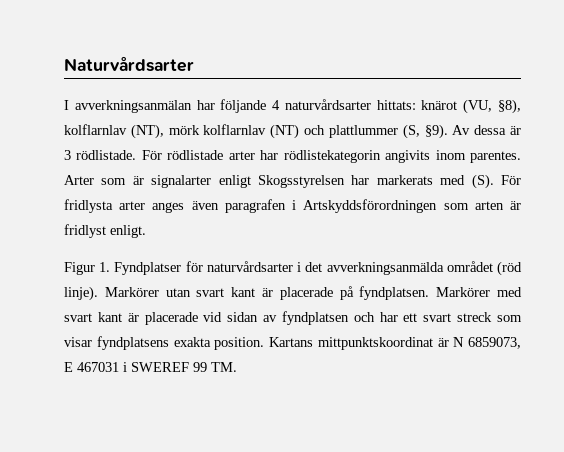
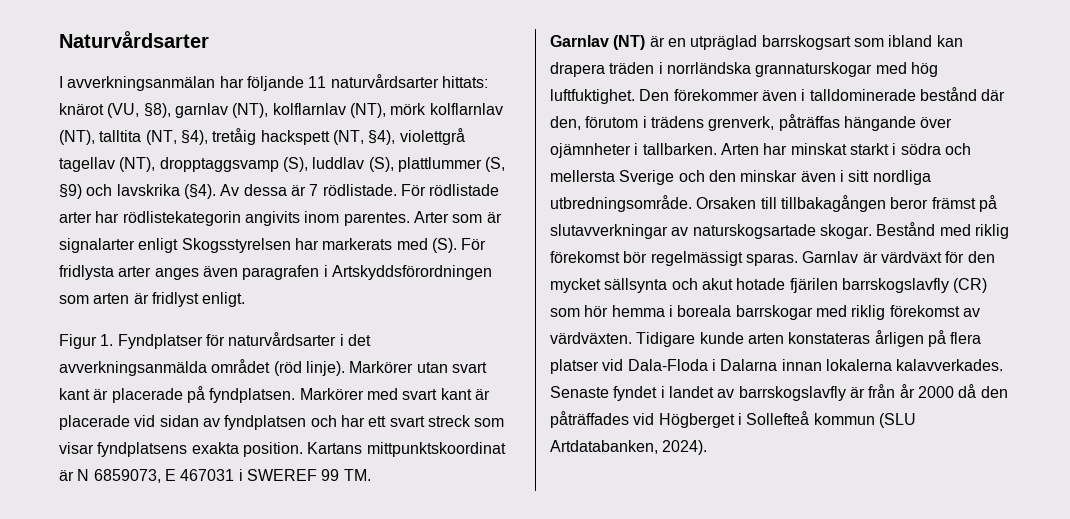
[272,100,281,110] 4 -> [308,76,327,88] 11
(521, 106) none -> [174,103,269,118] garnlav (NT),
[270,124,448,139] (NT) och plattlummer (S, §9). -> [59,128,465,145] [59,157,506,172] [59,184,216,199] (NT), talltita (NT, §4), tretåig hackspett (NT, §4), violettgrå tagellav (NT), dropptaggsvamp (S), luddlav (S), plattlummer (S, §9) och lavskrika (§4).
[64,150,71,160] 3 -> [309,184,319,196] 7
(237, 367) none -> [550,35,963,50] [550,62,938,77] [550,87,1006,104] [550,114,953,131] [550,143,971,158] [550,170,931,185] [550,195,997,212] [550,222,1009,239] [550,251,995,266] [550,278,988,293] [550,305,980,320] [550,330,982,347] [550,359,1004,374] [550,384,1008,401] [550,411,916,428] [550,440,708,455] // Garnlav (NT) är en utpräglad barrskogsart som ibland kan drapera träden i norrländska grannaturskogar med hög luftfuktighet. Den förekommer även i talldominerade bestånd där den, förutom i trädens grenverk, påträffas hängande över ojämnheter i tallbarken. Arten har minskat starkt i södra och mellersta Sverige och den minskar även i sitt nordliga utbredningsområde. Orsaken till tillbakagången beror främst på slutavverkningar av naturskogsartade skogar. Bestånd med riklig förekomst bör regelmässigt sparas. Garnlav är värdväxt för den mycket sällsynta och akut hotade fjärilen barrskogslavfly (CR) som hör hemma i boreala barrskogar med riklig förekomst av värdväxten. Tidigare kunde arten konstateras årligen på flera platser vid Dala-Floda i Dalarna innan lokalerna kalavverkades. Senaste fyndet i landet av barrskogslavfly är från år 2000 då den påträffades vid Högberget i Sollefteå kommun (SLU Artdatabanken, 2024).

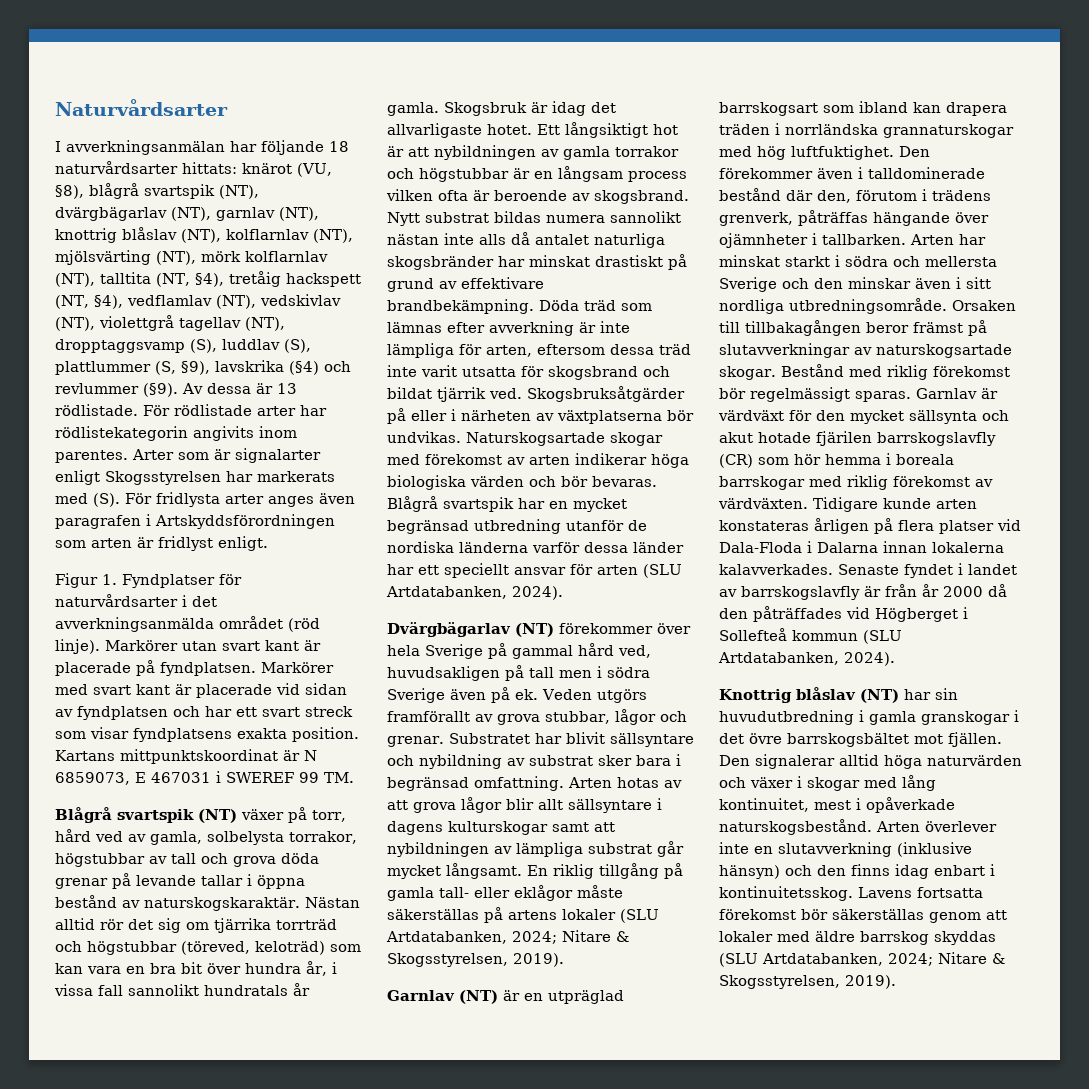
[308,76,327,88] 11 -> [329,141,349,152] 18
[174,103,346,118] garnlav (NT), kolflarnlav -> [89,183,259,199] [55,207,319,221] [55,227,353,243] [55,250,151,265] blågrå svartspik (NT), dvärgbägarlav (NT), garnlav (NT), knottrig blåslav (NT), kolflarnlav (NT), mjölsvärting
(396, 137) none -> [126,294,341,309] [55,317,95,331] vedflamlav (NT), vedskivlav (NT),
[59,184,216,199] §9) och lavskrika (§4). -> [181,360,351,375] [55,383,178,397] §9), lavskrika (§4) och revlummer (§9).
[309,184,319,196] 7 -> [277,383,297,394] 13
(371, 475) none -> [55,807,346,823] [55,829,357,845] [55,853,319,867] [55,873,305,889] [55,895,360,911] [55,918,337,933] [55,941,361,955] [55,961,337,976] [54,983,310,996] [387,101,616,116] [387,122,678,138] [387,145,679,160] [387,166,687,182] [386,189,689,204] [387,211,681,226] [387,232,665,248] [387,254,687,270] [387,277,544,292] [387,299,652,314] [387,321,630,336] [387,343,691,358] [387,365,670,380] [387,386,685,402] [387,408,694,424] [387,431,663,446] [387,453,689,468] [387,475,657,490] [387,496,627,512] [387,519,647,534] [387,541,684,553] [387,563,682,578] [386,586,563,600] [387,622,691,637] [387,643,651,659] [387,665,650,681] [387,687,647,703] [387,709,687,725] [387,732,694,747] [387,754,681,769] [387,776,682,791] [387,797,662,813] [387,821,615,835] [387,841,684,857] [387,863,683,879] [387,885,623,901] [387,907,659,923] [386,930,629,944] [387,953,564,967] // Blågrå svartspik (NT) växer på torr, hård ved av gamla, solbelysta torrakor, högstubbar av tall och grova döda grenar på levande tallar i öppna bestånd av naturskogskaraktär. Nästan alltid rör det sig om tjärrika torrträd och högstubbar (töreved, keloträd) som kan vara en bra bit över hundra år, i vissa fall sannolikt hundratals år gamla. Skogsbruk är idag det allvarligaste hotet. Ett långsiktigt hot är att nybildningen av gamla torrakor och högstubbar är en långsam process vilken ofta är beroende av skogsbrand. Nytt substrat bildas numera sannolikt nästan inte alls då antalet naturliga skogsbränder har minskat drastiskt på grund av effektivare brandbekämpning. Döda träd som lämnas efter avverkning är inte lämpliga för arten, eftersom dessa träd inte varit utsatta för skogsbrand och bildat tjärrik ved. Skogsbruksåtgärder på eller i närheten av växtplatserna bör undvikas. Naturskogsartade skogar med förekomst av arten indikerar höga biologiska värden och bör bevaras. Blågrå svartspik har en mycket begränsad utbredning utanför de nordiska länderna varför dessa länder har ett speciellt ansvar för arten (SLU Artdatabanken, 2024). // Dvärgbägarlav (NT) förekommer över hela Sverige på gammal hård ved, huvudsakligen på tall men i södra Sverige även på ek. Veden utgörs framförallt av grova stubbar, lågor och grenar. Substratet har blivit sällsyntare och nybildning av substrat sker bara i begränsad omfattning. Arten hotas av att grova lågor blir allt sällsyntare i dagens kulturskogar samt att nybildningen av lämpliga substrat går mycket långsamt. En riklig tillgång på gamla tall- eller eklågor måste säkerställas på artens lokaler (SLU Artdatabanken, 2024; Nitare & Skogsstyrelsen, 2019).
(708, 447) none -> [719,687,958,703] [719,710,1019,725] [719,732,1002,747] [719,754,1022,769] [719,775,936,791] [719,797,955,813] [719,819,997,835] [719,842,972,857] [719,864,995,879] [719,886,983,901] [719,909,1007,923] [719,931,996,945] [719,952,1005,967] [719,975,896,989] // Knottrig blåslav (NT) har sin huvudutbredning i gamla granskogar i det övre barrskogsbältet mot fjällen. Den signalerar alltid höga naturvärden och växer i skogar med lång kontinuitet, mest i opåverkade naturskogsbestånd. Arten överlever inte en slutavverkning (inklusive hänsyn) och den finns idag enbart i kontinuitetsskog. Lavens fortsatta förekomst bör säkerställas genom att lokaler med äldre barrskog skyddas (SLU Artdatabanken, 2024; Nitare & Skogsstyrelsen, 2019).

